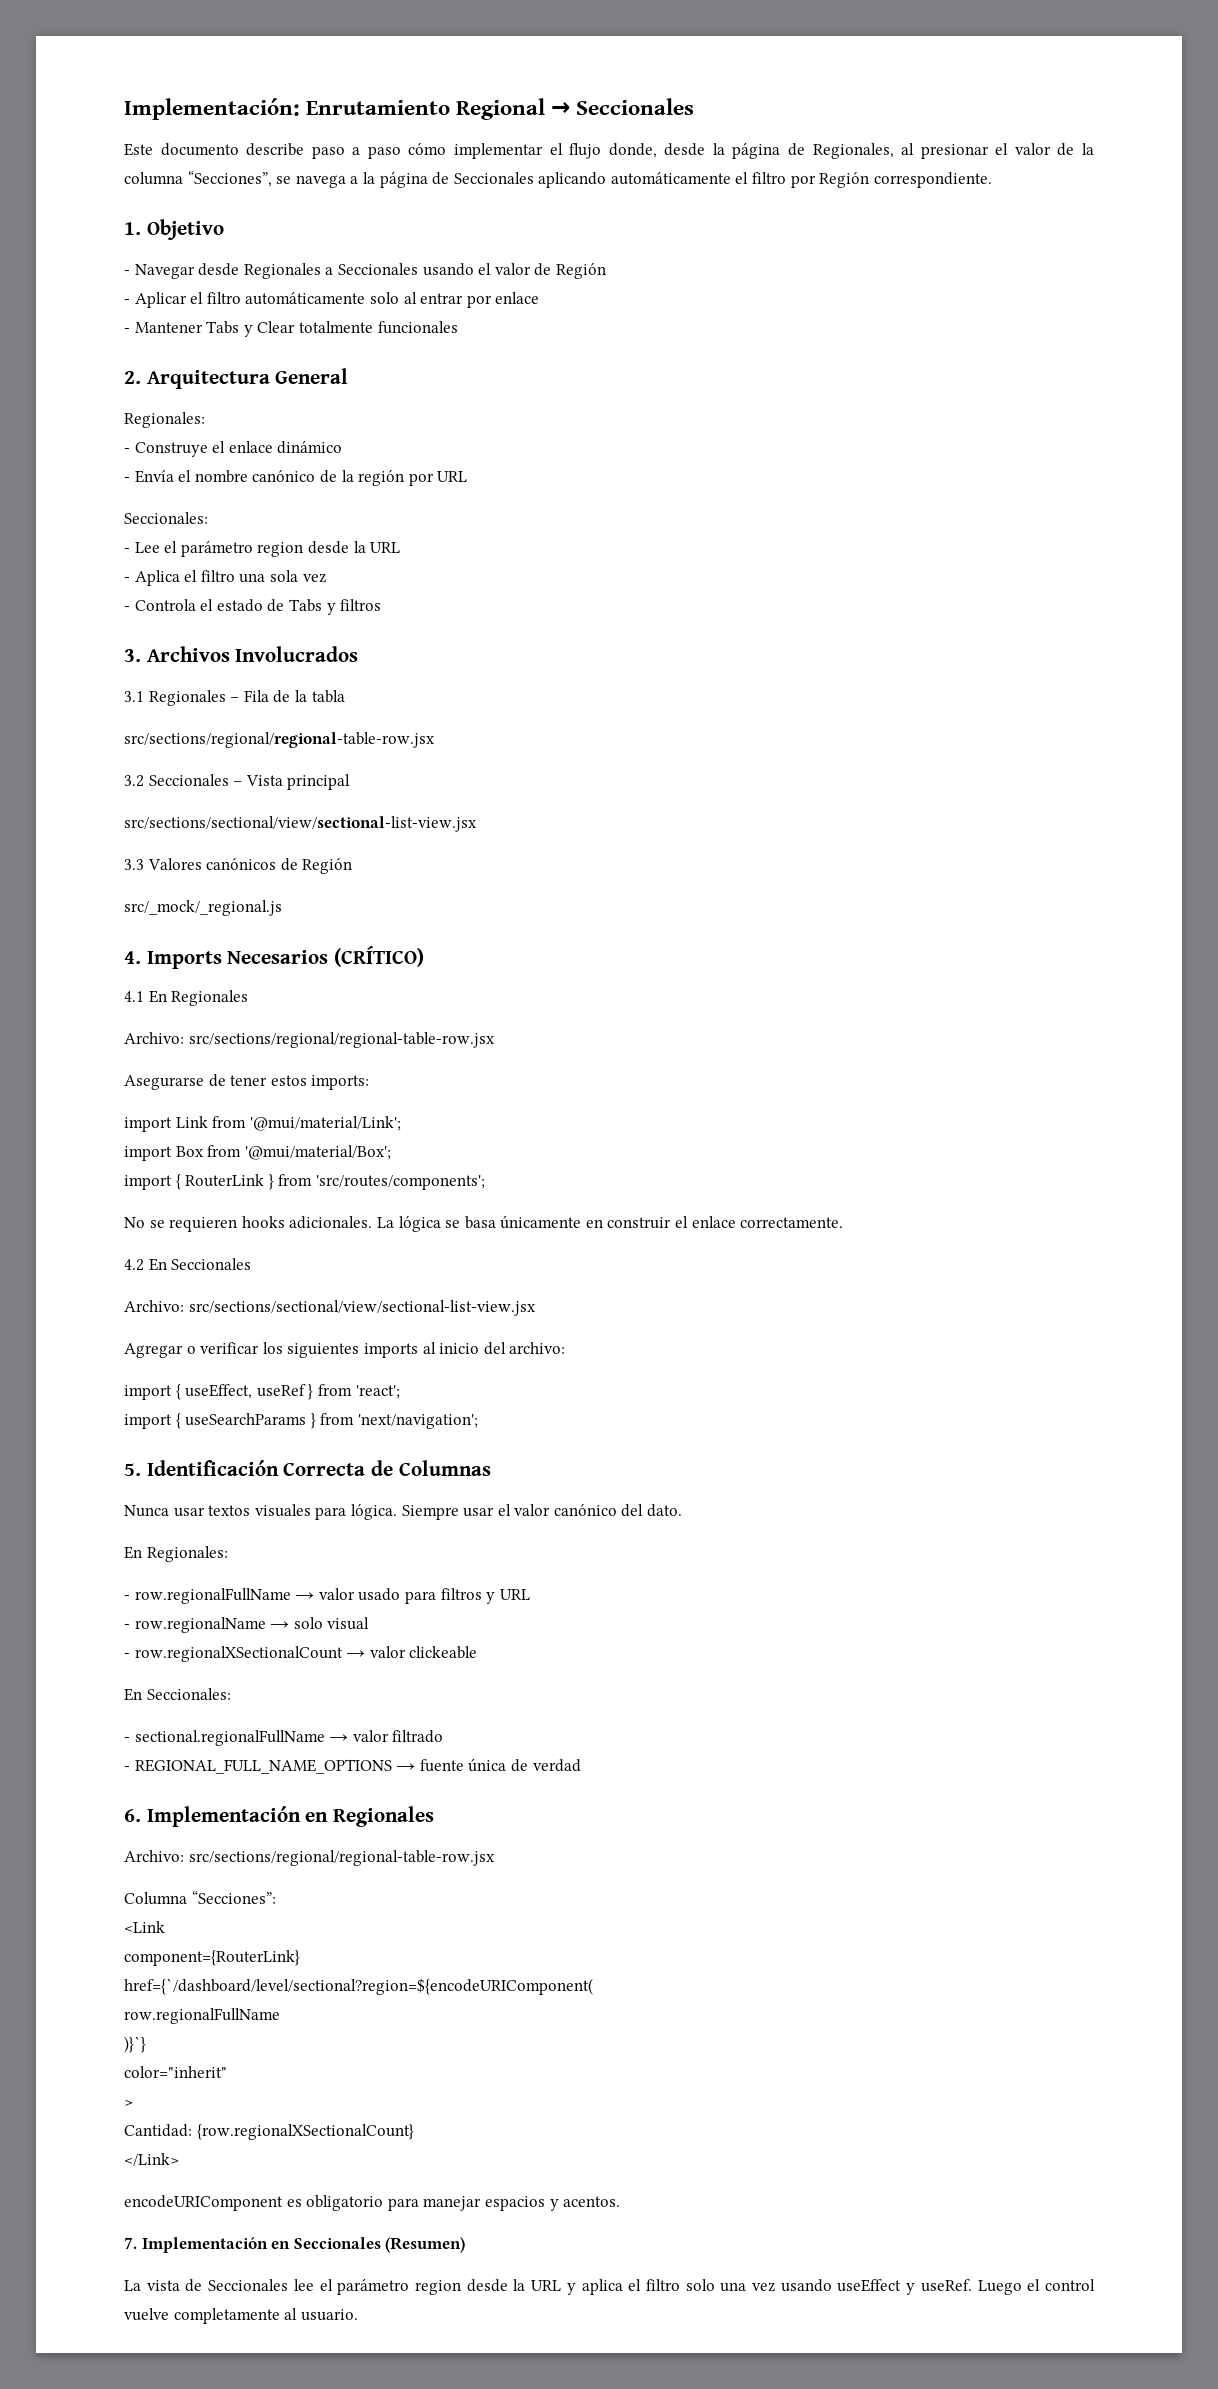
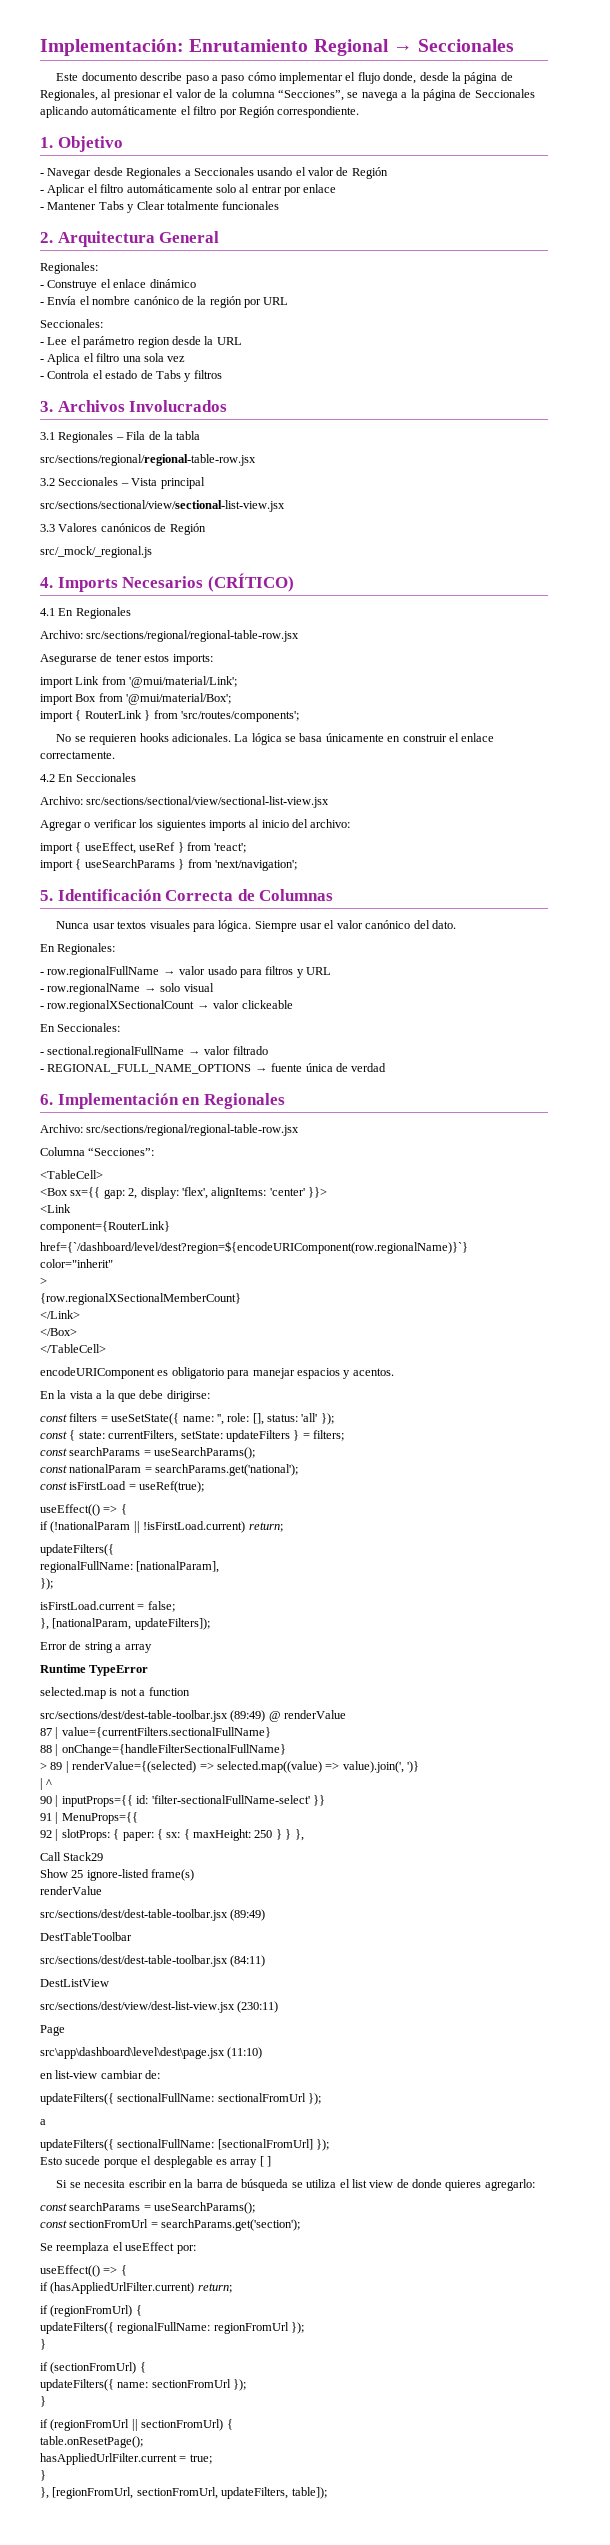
(276, 1897) none -> [40,1170,103,1179] [40,1187,327,1199] // <TableCell> // <Box sx={{ gap: 2, display: 'flex', alignItems: 'center' }}>
[124,1978,593,1995] [124,2008,280,2024] [124,2036,146,2053] href={`/dashboard/level/sectional?region=${encodeURIComponent( // row.regionalFullName // )}`} -> [40,1241,468,1254] href={`/dashboard/level/dest?region=${encodeURIComponent(row.regionalName)}`}
[124,2124,414,2140] Cantidad: {row.regionalXSectionalCount} -> [40,1293,241,1305] {row.regionalXSectionalMemberCount}
(179, 2159) none -> [40,1328,77,1336] [40,1344,106,1353] // </Box> // </TableCell>
[124,2237,466,2253] [124,2279,1096,2295] [124,2308,358,2324] 7. Implementación en Seccionales (Resumen) // La vista de Seccionales lee el parámetro region desde la URL y aplica el filtro solo una vez usando useEffect y useRef. Luego el control vuelve completamente al usuario. -> [40,1390,210,1402] [40,1413,334,1425] [40,1430,344,1442] [40,1447,256,1459] [40,1464,299,1476] [40,1481,205,1493] [40,1504,127,1516] [40,1521,283,1533] [40,1544,114,1556] [40,1561,220,1573] [40,1578,53,1590] [40,1601,175,1612] [40,1618,210,1630] [40,1641,152,1653] [40,1664,149,1676] [40,1687,190,1699] [40,1710,347,1722] [40,1727,271,1739] [40,1744,286,1756] [40,1761,419,1773] [40,1778,53,1790] [40,1795,325,1807] [40,1812,138,1824] [40,1829,304,1841] [40,1852,104,1861] [40,1869,195,1881] [40,1886,102,1895] [40,1909,266,1921] [40,1932,132,1941] [40,1955,266,1967] [40,1979,109,1987] [40,2001,279,2013] [40,2025,65,2036] [40,2047,263,2059] [40,2070,161,2079] [40,2093,322,2105] [40,2119,46,2125] [40,2139,330,2151] [40,2156,271,2168] [56,2179,535,2191] [40,2202,256,2214] [40,2219,301,2231] [40,2242,196,2254] [40,2265,127,2277] [40,2282,232,2294] [40,2305,142,2317] [40,2322,305,2334] [40,2339,46,2350] [40,2362,146,2374] [40,2379,247,2391] [40,2396,46,2407] [40,2419,233,2431] [40,2436,143,2448] [40,2453,212,2465] [40,2470,46,2481] [40,2487,327,2499] En la vista a la que debe dirigirse: // const filters = useSetState({ name: '', role: [], status: 'all' }); // const { state: currentFilters, setState: updateFilters } = filters; // const searchParams = useSearchParams(); // const nationalParam = searchParams.get('national'); // const isFirstLoad = useRef(true); // useEffect(() => { // if (!nationalParam || !isFirstLoad.current) return; // updateFilters({ // regionalFullName: [nationalParam], // }); // isFirstLoad.current = false; // }, [nationalParam, updateFilters]); // Error de string a array // Runtime TypeError // selected.map is not a function // src/sections/dest/dest-table-toolbar.jsx (89:49) @ renderValue // 87 | value={currentFilters.sectionalFullName} // 88 | onChange={handleFilterSectionalFullName} // > 89 | renderValue={(selected) => selected.map((value) => value).join(', ')} // | ^ // 90 | inputProps={{ id: 'filter-sectionalFullName-select' }} // 91 | MenuProps={{ // 92 | slotProps: { paper: { sx: { maxHeight: 250 } } }, // Call Stack29 // Show 25 ignore-listed frame(s) // renderValue // src/sections/dest/dest-table-toolbar.jsx (89:49) // DestTableToolbar // src/sections/dest/dest-table-toolbar.jsx (84:11) // DestListView // src/sections/dest/view/dest-list-view.jsx (230:11) // Page // src\app\dashboard\level\dest\page.jsx (11:10) // en list-view cambiar de: // updateFilters({ sectionalFullName: sectionalFromUrl }); // a // updateFilters({ sectionalFullName: [sectionalFromUrl] }); // Esto sucede porque el desplegable es array [ ] // Si se necesita escribir en la barra de búsqueda se utiliza el list view de donde quieres agregarlo: // const searchParams = useSearchParams(); // const sectionFromUrl = searchParams.get('section'); // Se reemplaza el useEffect por: // useEffect(() => { // if (hasAppliedUrlFilter.current) return; // if (regionFromUrl) { // updateFilters({ regionalFullName: regionFromUrl }); // } // if (sectionFromUrl) { // updateFilters({ name: sectionFromUrl }); // } // if (regionFromUrl || sectionFromUrl) { // table.onResetPage(); // hasAppliedUrlFilter.current = true; // } // }, [regionFromUrl, sectionFromUrl, updateFilters, table]);

